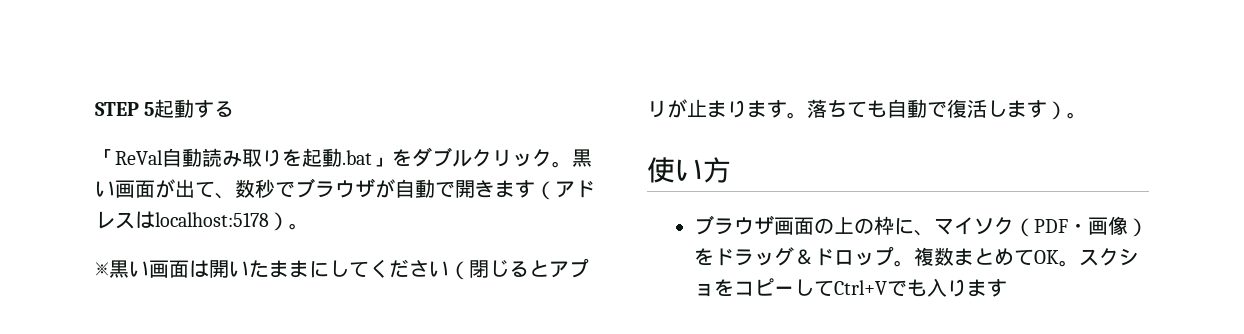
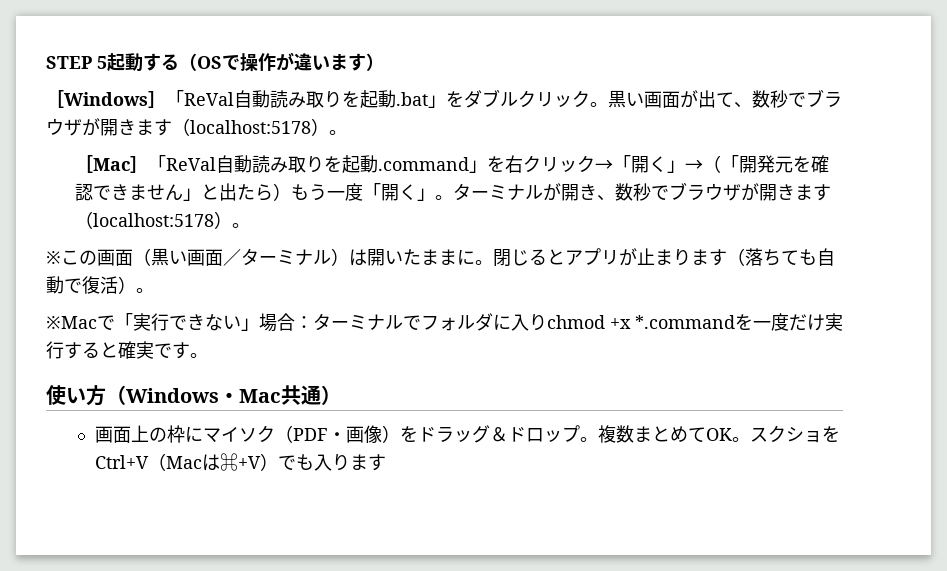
(235, 109) // -> [179,52,384,72] [46,90,166,108] （OSで操作が違います） // ［Windows］
[395,179,595,200] [95,211,309,231] [95,259,469,280] 自動で開きます（アドレスはlocalhost:5178）。 // ※黒い画面は開いたままにしてください（ -> [100,118,347,136] [74,155,829,173] [74,182,831,201] [74,211,250,229] [46,248,493,266] 開きます（localhost:5178）。 // ［Mac］「ReVal自動読み取りを起動.command」を右クリック→「開く」→（「開発元を確認できません」と出たら）もう一度「開く」。ターミナルが開き、数秒でブラウザが開きます（localhost:5178）。 // ※この画面（黒い画面／ターミナル）は開いたままに。
[787,112,807,119] 。 -> [727,248,745,266] （
[987,100,1087,120] [647,157,731,183] [694,215,835,235] します）。 // 使い方 // ブラウザ画面の -> [118,276,154,294] [46,313,843,332] [46,341,208,359] [46,385,341,406] [94,426,131,443] ）。 // ※Macで「実行できない」場合：ターミナルでフォルダに入りchmod +x *.commandを一度だけ実行すると確実です。 // 使い方（Windows・Mac共通） // 画面
[914,230,935,236] 、 -> (203, 434) none
[734,278,888,297] コピーしてCtrl+V -> [94,453,278,471] Ctrl+V（Macは⌘+V）

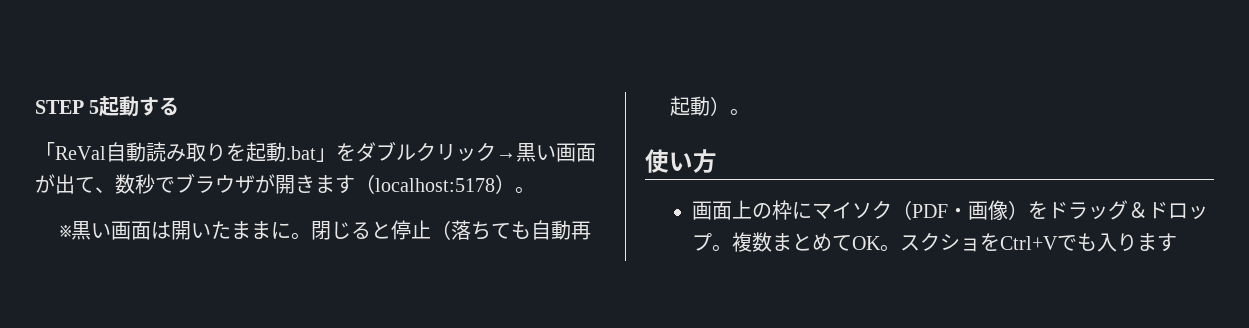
[179,52,384,72] [46,90,166,108] （OSで操作が違います） // ［Windows］ -> (180, 106) //
[590,102,608,107] 。 -> [496,152,516,160] →
[74,155,829,173] [74,182,831,201] [74,211,250,229] [46,248,349,266] ［Mac］「ReVal自動読み取りを起動.command」を右クリック→「開く」→（「開発元を確認できません」と出たら）もう一度「開く」。ターミナルが開き、数秒でブラウザが開きます（localhost:5178）。 // ※この画面（黒い画面／ターミナル） -> [60,221,152,240] ※黒い画面
[565,248,727,266] アプリが止まります -> [391,220,432,240] 停止
[64,276,154,294] [46,313,843,332] [46,341,208,359] [46,385,341,406] で復活）。 // ※Macで「実行できない」場合：ターミナルでフォルダに入りchmod +x *.commandを一度だけ実行すると確実です。 // 使い方（Windows・Mac共通） -> [571,221,592,240] [670,96,751,116] [645,149,717,173] 再起動）。 // 使い方
[147,453,278,471] （Macは⌘+V） -> (1059, 243) none

